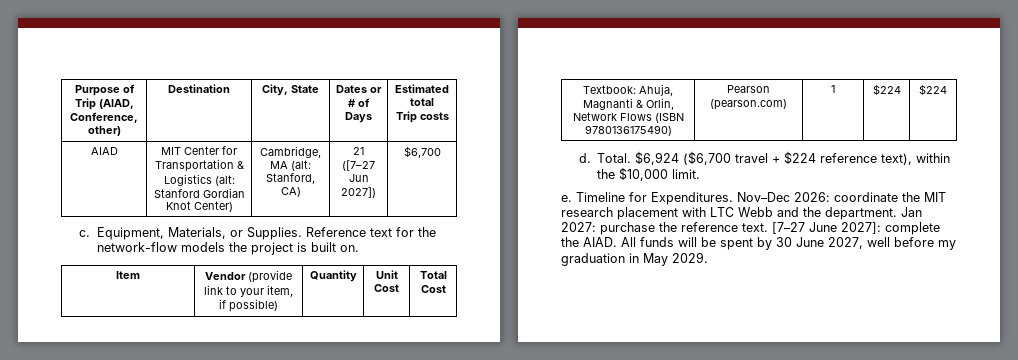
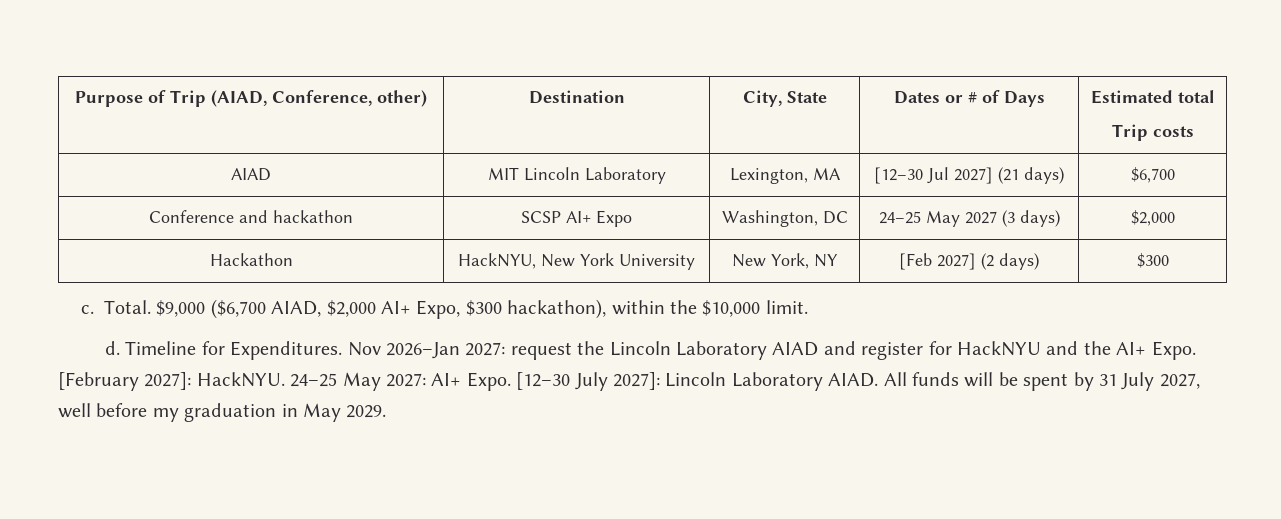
[184,146,237,155] [154,159,244,172] [163,174,235,186] [153,188,245,198] [165,201,233,212] [260,146,321,158] [270,160,311,171] [266,173,315,184] [280,187,301,197] [353,147,364,155] [342,160,375,171] [348,174,369,182] [341,187,376,198] [403,146,441,158] [78,227,436,240] [96,242,359,255] [116,271,140,279] [205,270,292,283] [204,285,293,297] [219,299,278,312] [309,270,357,282] [375,270,398,279] [374,284,399,292] [419,271,447,279] [420,285,446,293] [583,84,673,96] [582,98,674,110] [572,112,684,123] [584,125,672,136] [727,85,770,93] [710,99,787,110] [831,85,835,93] [872,84,901,96] [919,84,947,96] [578,151,913,165] Center for Transportation & Logistics (alt: Stanford Gordian Knot Center) | Cambridge, MA (alt: Stanford, CA) | 21 ([7–27 Jun 2027]) | $6,700 // c. Equipment, Materials, or Supplies. Reference text for the network-flow models the project is built on. // Item | Vendor (provide link to your item, if possible) | Quantity | Unit Cost | Total Cost // Textbook: Ahuja, Magnanti & Orlin, Network Flows (ISBN 9780136175490) | Pearson (pearson.com) | 1 | $224 | $224 // d. Total. $6,924 ($6,700 travel + $224 reference text), -> [523,167,666,184] [729,168,841,184] [874,167,1064,184] [1130,167,1175,183] [149,210,353,223] [521,210,632,227] [721,210,848,227] [878,210,1060,227] [1130,210,1175,226] [209,253,293,266] [458,253,695,270] [732,253,838,269] [899,253,1039,270] [1136,253,1169,268] [80,299,607,319] Lincoln Laboratory | Lexington, MA | [12–30 Jul 2027] (21 days) | $6,700 // Conference and hackathon | SCSP AI+ Expo | Washington, DC | 24–25 May 2027 (3 days) | $2,000 // Hackathon | HackNYU, New York University | New York, NY | [Feb 2027] (2 days) | $300 // c. Total. $9,000 ($6,700 AIAD, $2,000 AI+ Expo, $300 hackathon),
[561,195,572,202] e. -> [105,341,121,355] d.
[737,192,946,202] [561,207,922,220] [561,222,940,235] [561,237,579,247] Nov–Dec 2026: coordinate the MIT research placement with LTC Webb and the department. Jan 2027: purchase the reference text. [7–27 June 2027]: complete the -> [347,341,1196,360] [58,372,823,391] Nov 2026–Jan 2027: request the Lincoln Laboratory AIAD and register for HackNYU and the AI+ Expo. [February 2027]: HackNYU. 24–25 May 2027: AI+ Expo. [12–30 July 2027]: Lincoln Laboratory
[776,237,824,247] 30 June -> [1098,372,1155,391] 31 July

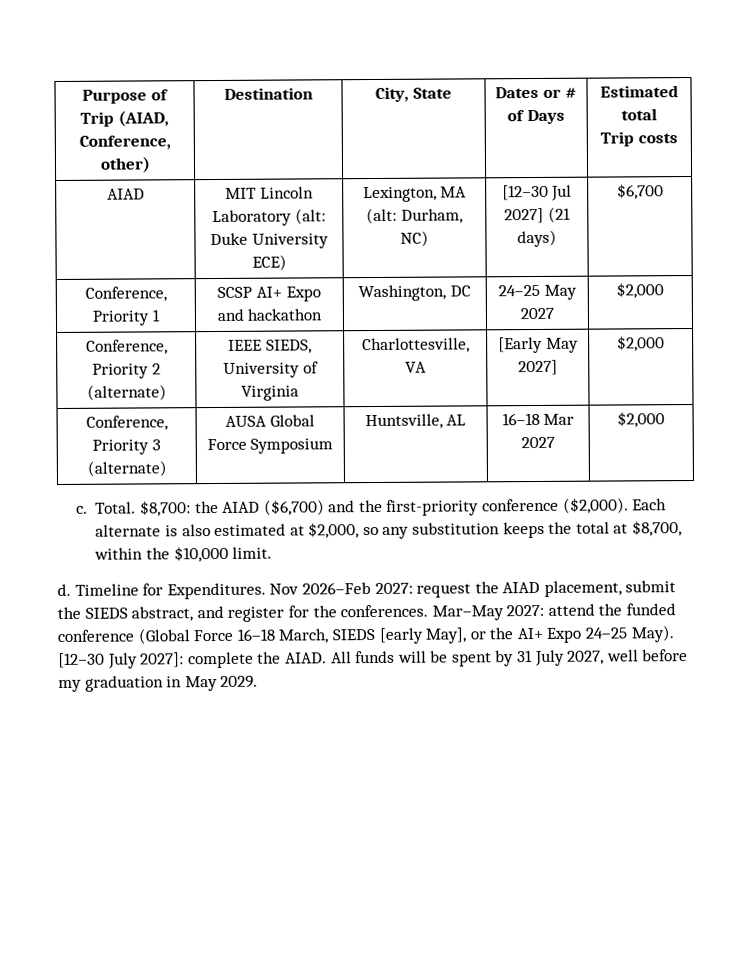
(666, 175) none -> [294,208,326,225] [210,232,329,249] [251,254,287,271] (alt: Duke University ECE)
(841, 174) none -> [366,207,463,225] [400,230,429,247] (alt: Durham, NC)
[149,210,353,223] Conference and hackathon -> [84,286,167,302] [92,309,160,326] Conference, Priority 1
(632, 218) none -> [216,308,323,321] and hackathon
[1001,210,1060,227] [1130,210,1175,226] [209,253,293,266] [458,253,695,270] [732,253,838,269] [899,253,1039,270] [1136,253,1169,268] [80,299,607,319] (3 days) | $2,000 // Hackathon | HackNYU, New York University | New York, NY | [Feb 2027] (2 days) | $300 // c. Total. $9,000 ($6,700 AIAD, $2,000 AI+ Expo, $300 hackathon), -> [616,282,664,299] [85,339,168,355] [92,363,161,379] [86,384,167,401] [228,339,312,354] [223,361,319,378] [241,385,299,401] [361,337,470,354] [405,361,427,373] [498,336,579,354] [518,359,558,376] [617,335,665,352] [85,415,168,431] [92,439,161,455] [86,460,167,477] [225,414,315,427] [206,438,334,454] [364,413,467,430] [501,412,575,426] [521,436,555,449] [617,411,665,428] [75,497,668,517] [95,520,682,539] | $2,000 // Conference, Priority 2 (alternate) | IEEE SIEDS, University of Virginia | Charlottesville, VA | [Early May 2027] | $2,000 // Conference, Priority 3 (alternate) | AUSA Global Force Symposium | Huntsville, AL | 16–18 Mar 2027 | $2,000 // c. Total. $8,700: the AIAD ($6,700) and the first-priority conference ($2,000). Each alternate is also estimated at $2,000, so any substitution keeps the total at $8,700,
[386,342,461,359] 2026–Jan -> [301,582,371,595] 2026–Feb
[609,341,1196,360] [58,372,511,391] Lincoln Laboratory AIAD and register for HackNYU and the AI+ Expo. [February 2027]: HackNYU. 24–25 May 2027: AI+ Expo. -> [502,580,677,597] [57,603,677,622] [57,625,674,645] AIAD placement, submit the SIEDS abstract, and register for the conferences. Mar–May 2027: attend the funded conference (Global Force 16–18 March, SIEDS [early May], or the AI+ Expo 24–25 May).
[665,372,823,391] Lincoln Laboratory -> [187,651,282,669] complete the

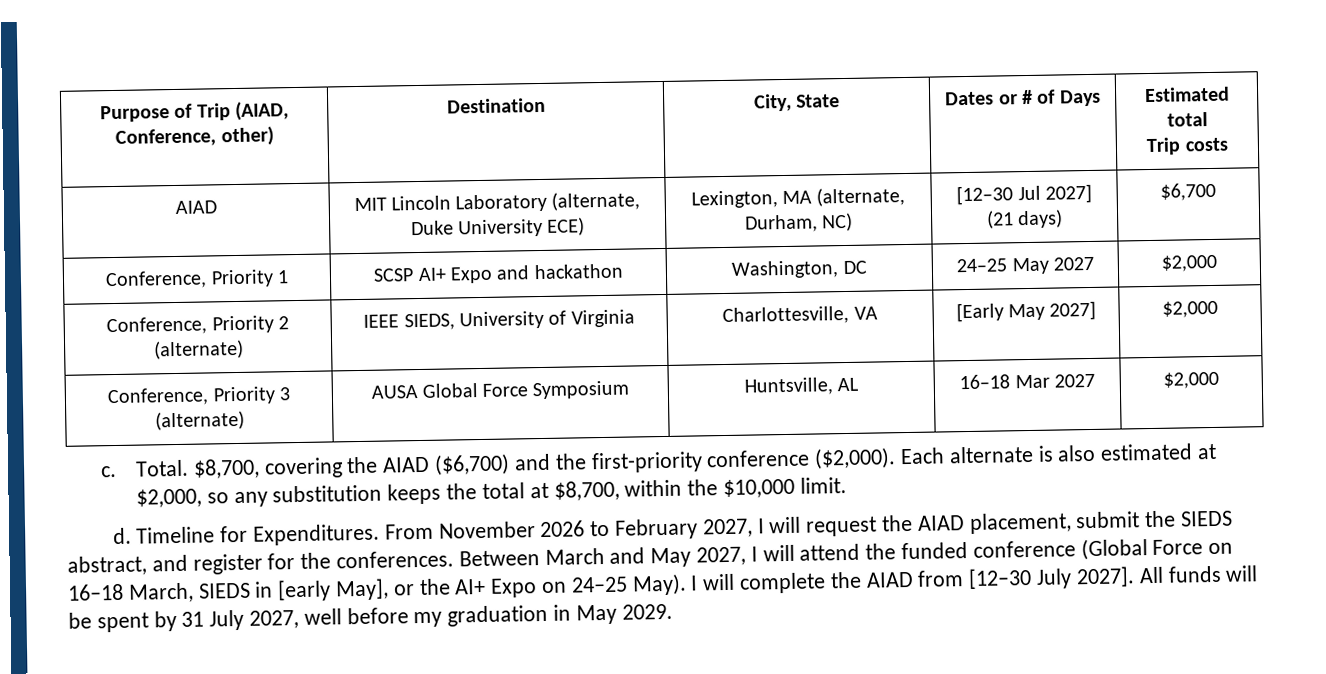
[294,208,326,225] (alt: -> [551,191,641,211] (alternate,
[366,207,398,225] (alt: -> [816,187,906,207] (alternate,
[139,500,191,517] $8,700: -> [192,457,343,479] $8,700, covering
[269,582,413,595] Nov 2026–Feb 2027: -> [384,516,802,540] From November 2026 to February 2027, I will
[431,604,545,621] Mar–May 2027: -> [458,544,795,568] Between March and May 2027, I will
(234, 635) none -> [1208,542,1234,555] on
(375, 635) none -> [254,581,274,598] in
(583, 635) none -> [542,581,568,594] on
[58,651,327,669] [12–30 July 2027]: complete the AIAD. -> [690,566,1135,594] I will complete the AIAD from [12–30 July 2027].

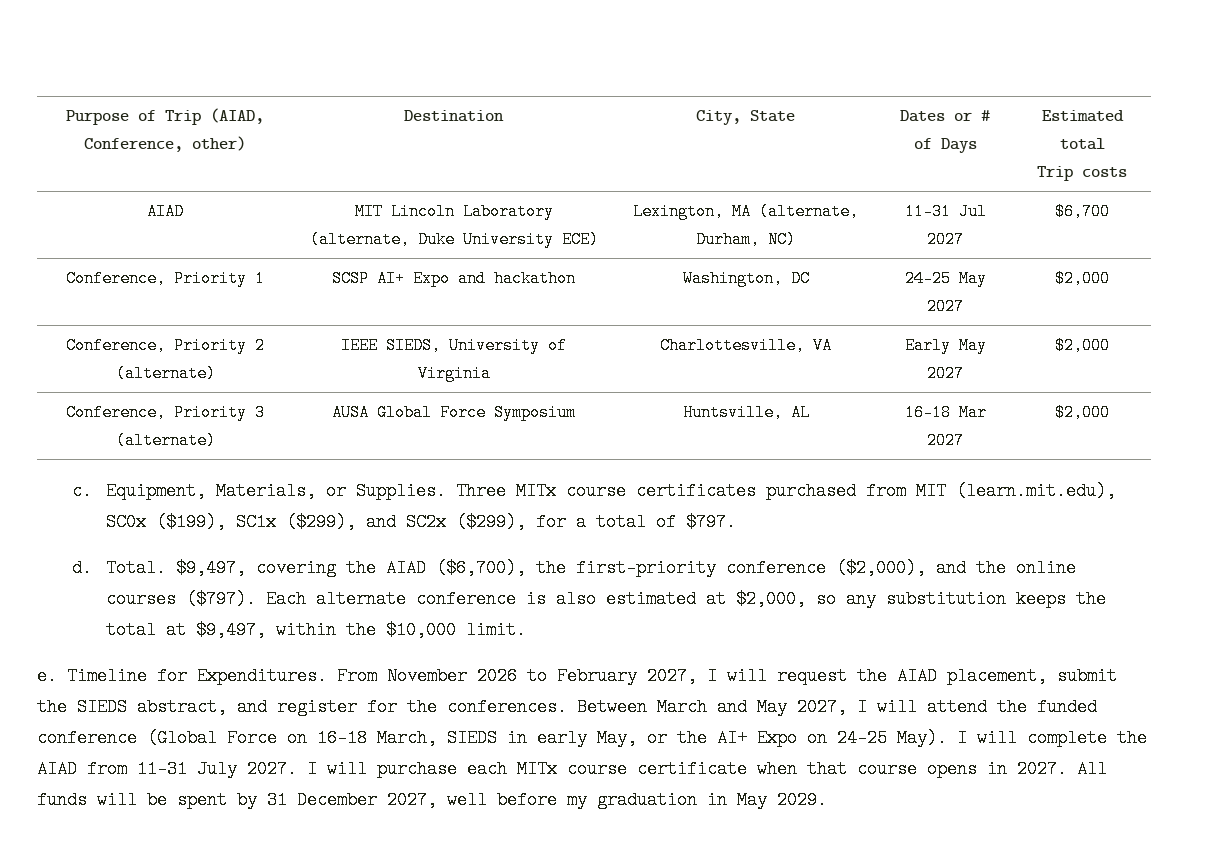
[956,183,1092,206] [985,209,1064,229] [12–30 Jul 2027] (21 days) -> [904,203,987,220] [927,231,964,248] 11–31 Jul 2027
[955,300,1097,323] [Early May 2027] -> [904,337,987,354] [927,365,964,382] Early May 2027
[135,458,260,479] Total. $8,700, -> [106,482,1117,500] [106,513,737,531] [71,559,247,577] Equipment, Materials, or Supplies. Three MITx course certificates purchased from MIT (learn.mit.edu), SC0x ($199), SC1x ($299), and SC2x ($299), for a total of $797. // d. Total. $9,497,
[434,453,551,476] ($6,700) and -> [436,559,527,577] ($6,700),
[814,447,897,470] ($2,000). -> [836,559,1077,577] [106,590,257,608] ($2,000), and the online courses ($797).
(1034, 454) none -> [416,590,517,608] conference
[553,480,620,501] $8,700, -> [196,621,267,639] $9,497,
[112,527,132,545] d. -> [37,667,57,685] e.
[277,578,390,602] [early May], -> [537,729,637,747] early May,
[968,566,1135,590] [12–30 July 2027]. -> [137,760,1067,778] 11–31 July 2027. I will purchase each MITx course certificate when that course opens in 2027.
[209,609,245,631] July -> [297,791,377,809] December

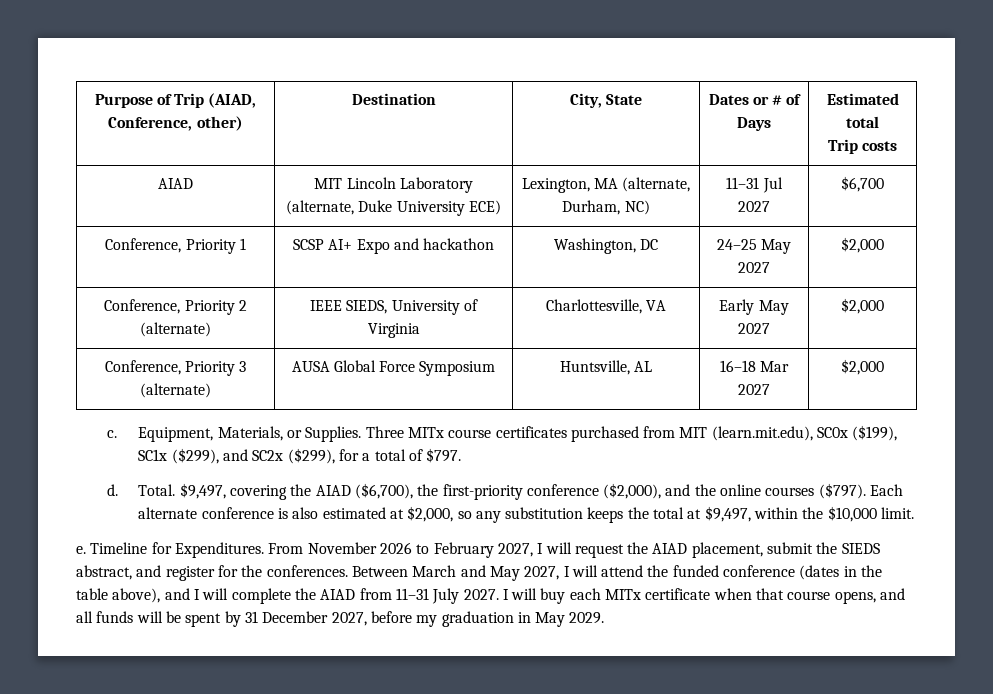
[147,729,947,747] (Global Force on 16–18 March, SIEDS in early May, or the AI+ Expo on 24–25 May). -> [799,565,883,580] [76,588,190,603] (dates in the table above), and
[377,760,457,778] purchase -> [540,588,566,604] buy
[567,760,627,778] course -> (642, 594) none
[927,760,1107,778] opens in 2027. All -> [834,588,906,604] [76,611,93,623] opens, and all
[447,791,487,809] well -> (367, 619) none

